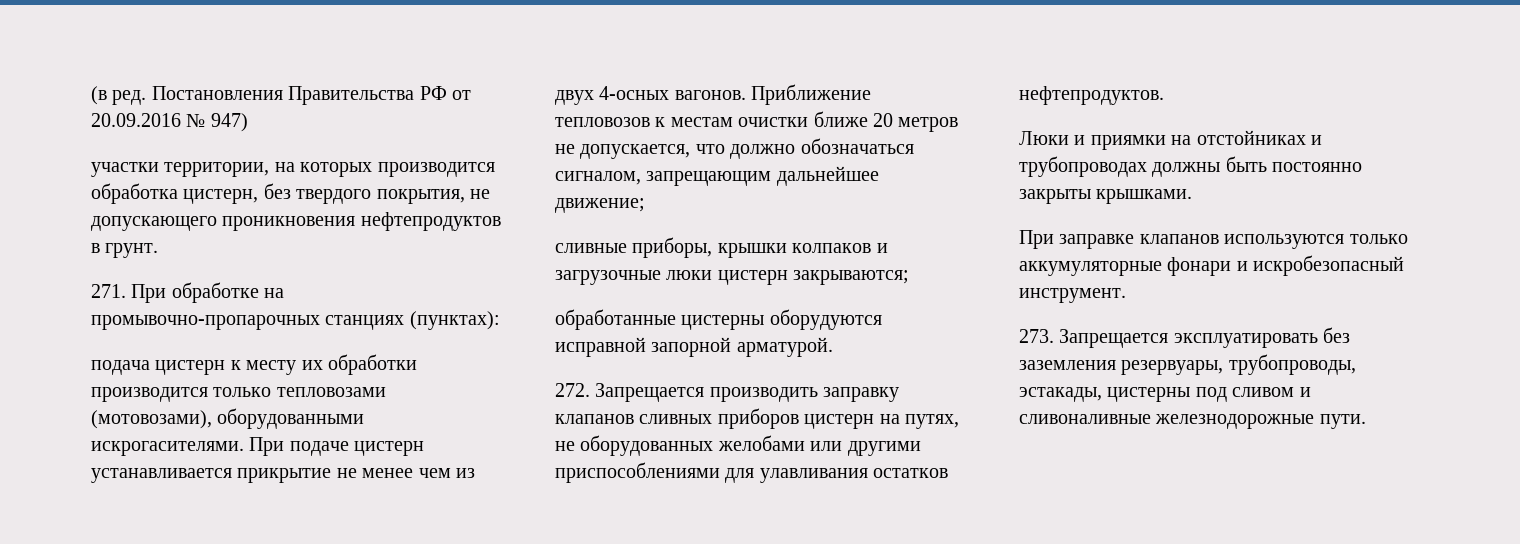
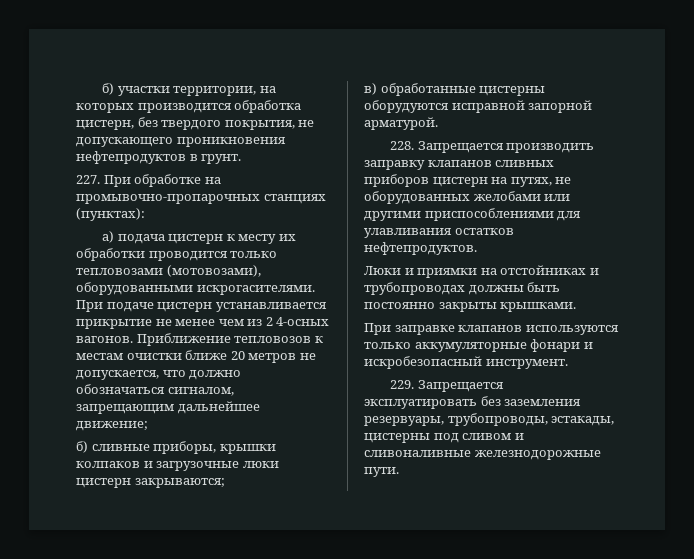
[91,86,471,105] [91,113,248,132] (в ред. Постановления Правительства РФ от 20.09.2016 № 947) // -> [102,83,115,95] б)
[91,284,126,298] 271. -> [76,175,100,184] 227.
(500, 320) none -> [102,231,115,243] а)
[91,387,208,402] производится -> [148,251,228,261] проводится
[555,90,594,105] двух -> [265,317,273,326] 2
(645, 205) none -> [76,441,88,453] б)
(910, 277) none -> [364,83,377,95] в)
[555,383,590,397] 272. -> [390,141,415,150] 228.
[1019,329,1054,343] 273. -> [390,380,415,389] 229.

